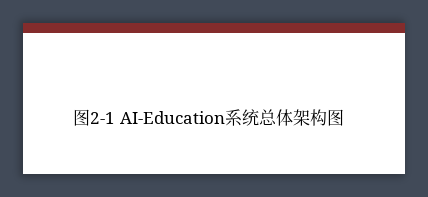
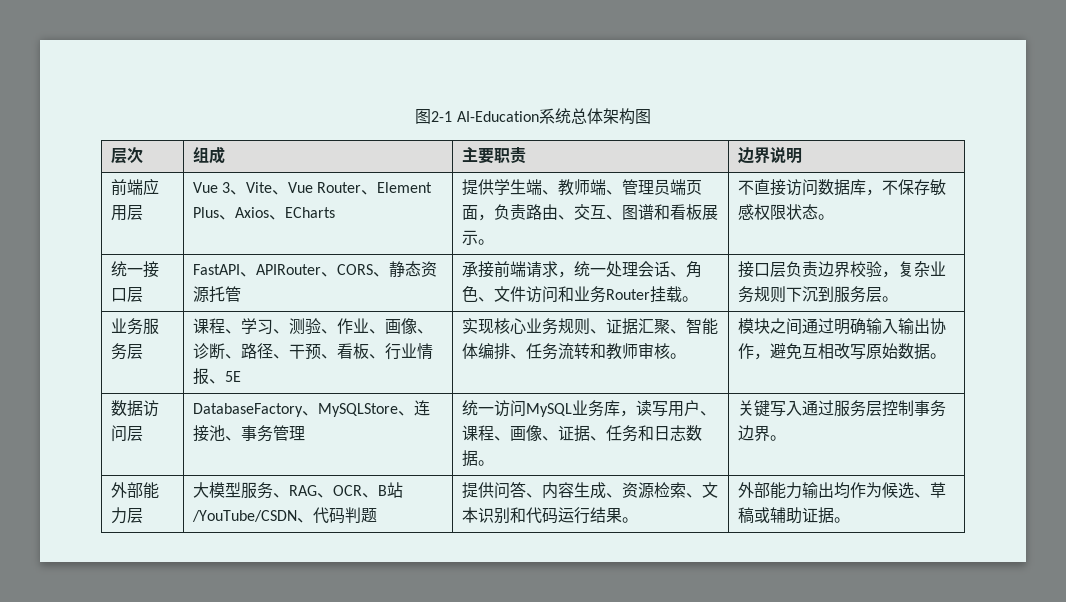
(344, 117) none -> [110,147,143,164] [192,146,225,164] [461,146,526,164] [737,147,802,164] [110,178,159,196] [110,205,143,221] [192,182,433,195] [192,207,335,220] [461,179,702,196] [461,204,718,221] [461,230,494,245] [737,179,946,196] [737,204,834,220] [110,261,159,278] [110,287,143,302] [192,261,437,277] [192,286,241,303] [461,261,702,278] [461,286,698,303] [737,261,946,278] [737,286,898,303] [110,318,159,335] [110,343,143,360] [192,318,433,335] [192,343,433,360] [192,368,241,385] [461,318,718,335] [461,343,686,360] [737,318,946,335] [737,343,946,360] [110,400,159,417] [110,425,143,442] [192,400,430,417] [192,425,305,442] [461,400,716,417] [461,425,702,442] [461,450,494,467] [737,400,946,417] [737,425,786,441] [110,482,159,499] [110,507,143,524] [192,482,403,499] [191,507,377,524] [461,482,718,499] [461,507,638,524] [737,482,946,499] [737,507,850,524] // 层次 | 组成 | 主要职责 | 边界说明 // 前端应用层 | Vue 3、Vite、Vue Router、Element Plus、Axios、ECharts | 提供学生端、教师端、管理员端页面，负责路由、交互、图谱和看板展示。 | 不直接访问数据库，不保存敏感权限状态。 // 统一接口层 | FastAPI、APIRouter、CORS、静态资源托管 | 承接前端请求，统一处理会话、角色、文件访问和业务Router挂载。 | 接口层负责边界校验，复杂业务规则下沉到服务层。 // 业务服务层 | 课程、学习、测验、作业、画像、诊断、路径、干预、看板、行业情报、5E | 实现核心业务规则、证据汇聚、智能体编排、任务流转和教师审核。 | 模块之间通过明确输入输出协作，避免互相改写原始数据。 // 数据访问层 | DatabaseFactory、MySQLStore、连接池、事务管理 | 统一访问MySQL业务库，读写用户、课程、画像、证据、任务和日志数据。 | 关键写入通过服务层控制事务边界。 // 外部能力层 | 大模型服务、RAG、OCR、B站/YouTube/CSDN、代码判题 | 提供问答、内容生成、资源检索、文本识别和代码运行结果。 | 外部能力输出均作为候选、草稿或辅助证据。

